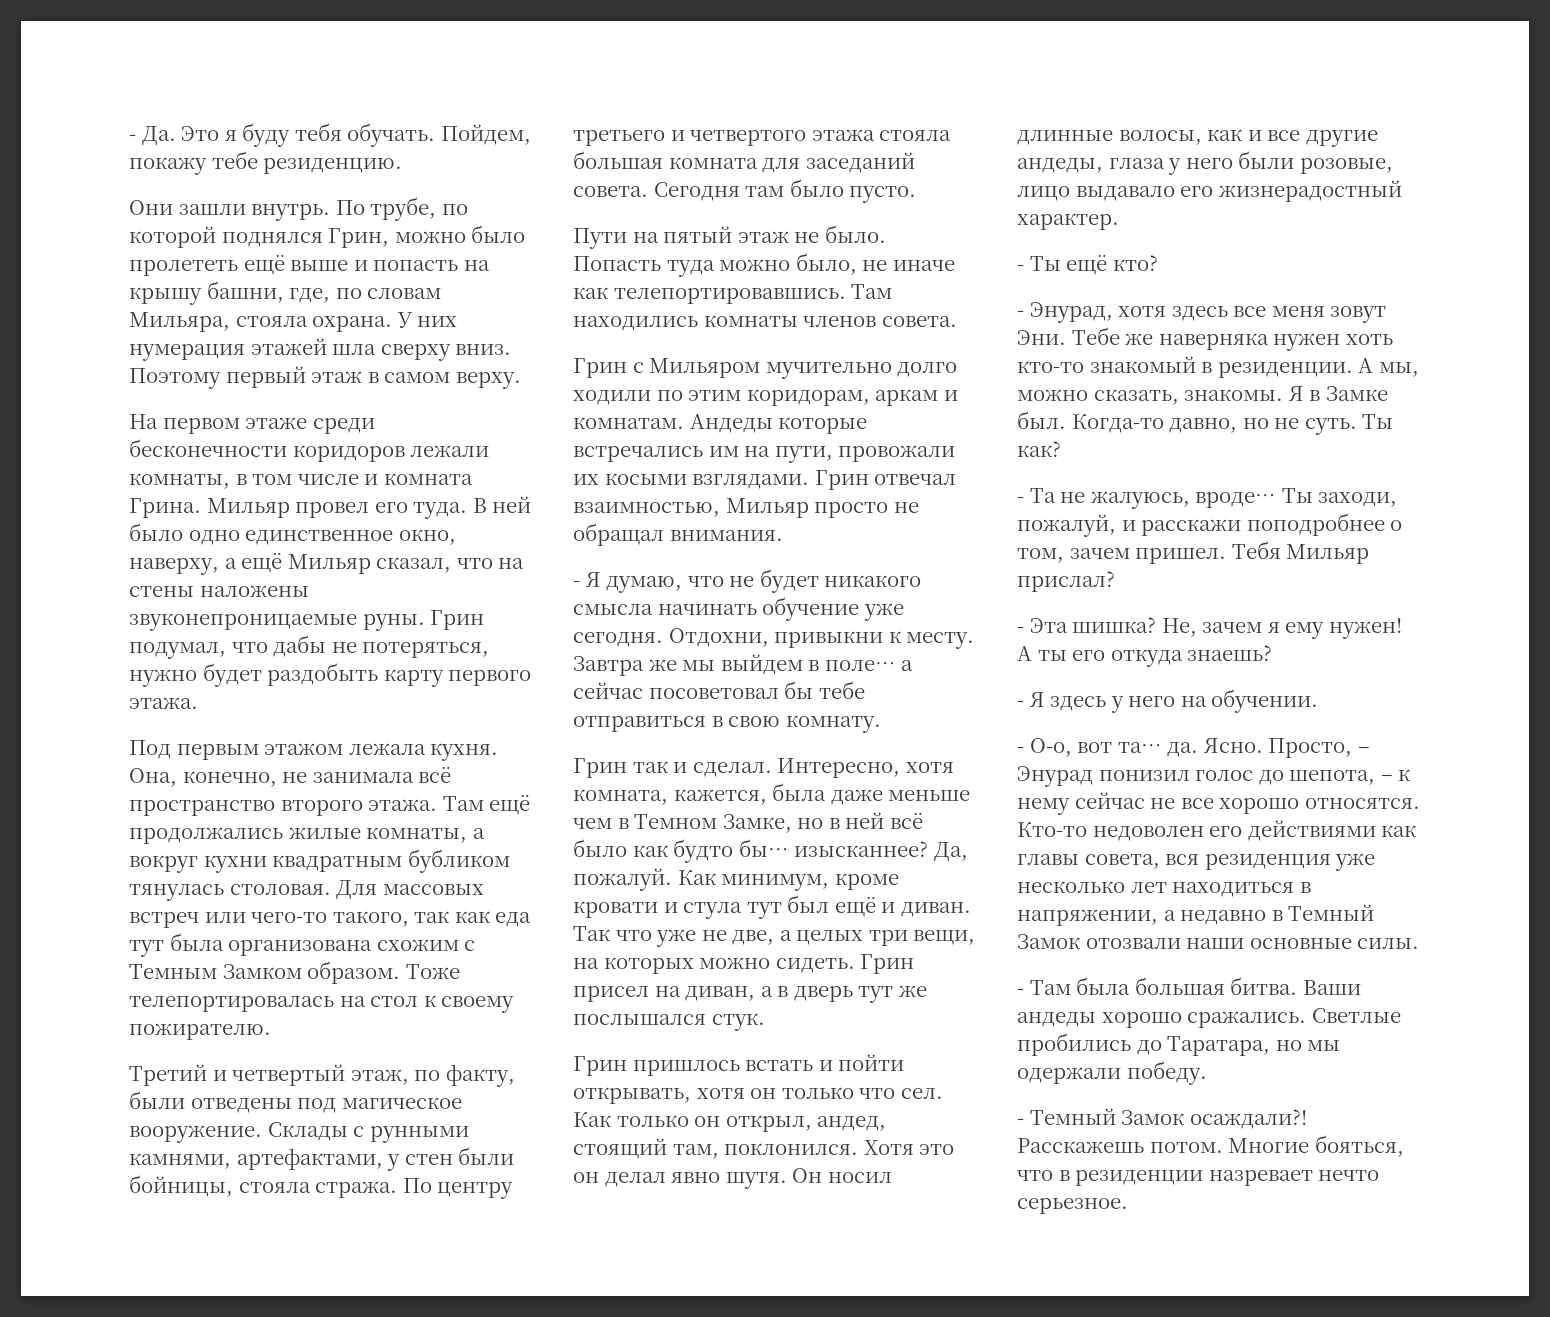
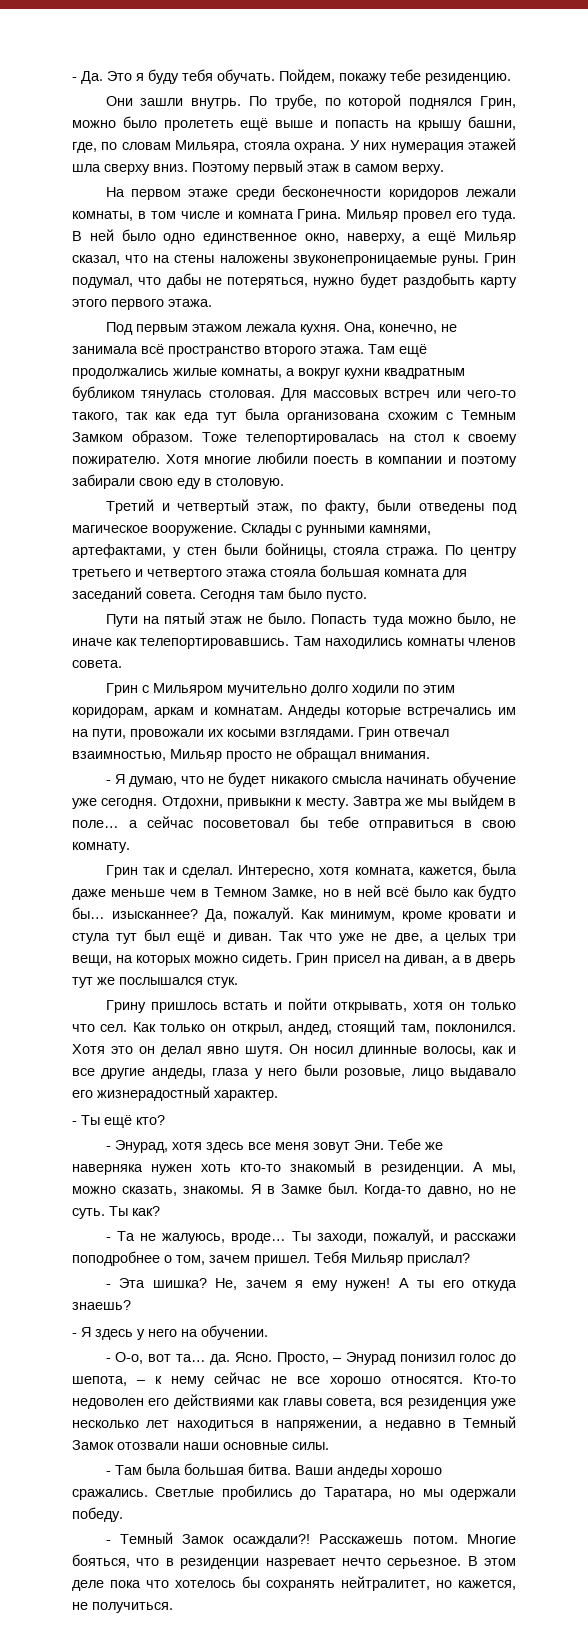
(444, 678) none -> [72,299,107,307] этого
(271, 1031) none -> [165,452,517,467] [72,474,284,489] Хотя многие любили поесть в компании и поэтому забирали свою еду в столовую.
[573,1056,627,1076] Грин -> [105,1000,146,1013] Грину
(1128, 1206) none -> [467,1556,516,1566] [72,1576,516,1591] [72,1602,173,1613] В этом деле пока что хотелось бы сохранять нейтралитет, но кажется, не получиться.

